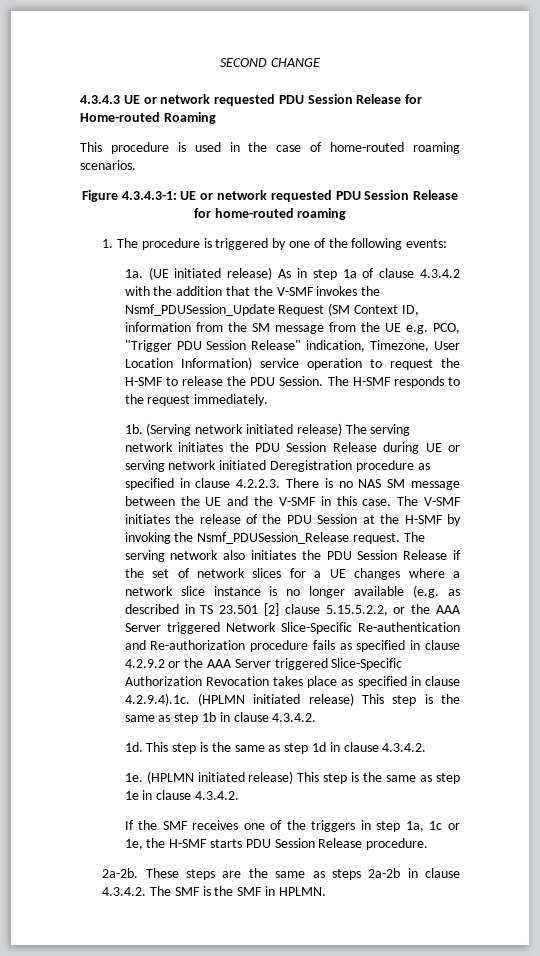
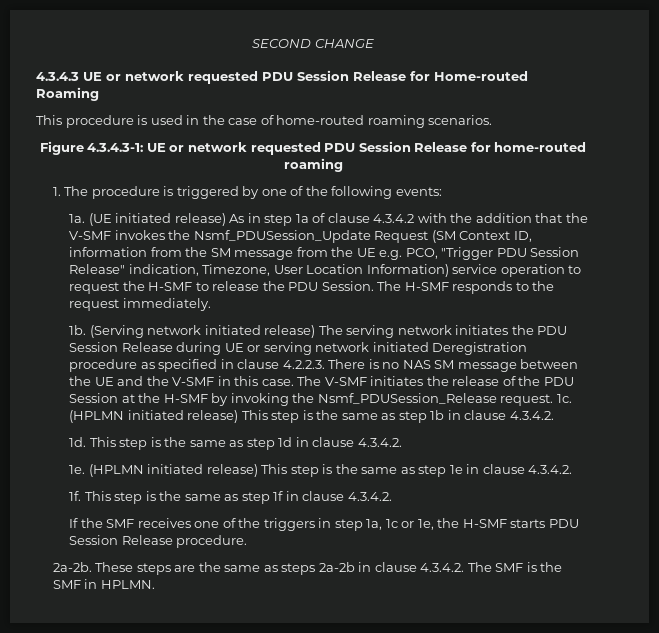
[403,532,425,542] [124,550,461,562] [124,568,460,580] [124,585,460,598] [124,603,462,616] [124,622,460,634] [124,640,460,652] [124,658,403,670] [124,676,461,688] [124,693,190,706] The serving network also initiates the PDU Session Release if the set of network slices for a UE changes where a network slice instance is no longer available (e.g. as described in TS 23.501 [2] clause 5.15.5.2.2, or the AAA Server triggered Network Slice-Specific Re-authentication and Re-authorization procedure fails as specified in clause 4.2.9.2 or the AAA Server triggered Slice-Specific Authorization Revocation takes place as specified in clause 4.2.9.4).1c. -> [556,394,572,403] 1c.
(240, 795) none -> [69,491,392,504] // 1f. This step is the same as step 1f in clause 4.3.4.2.

